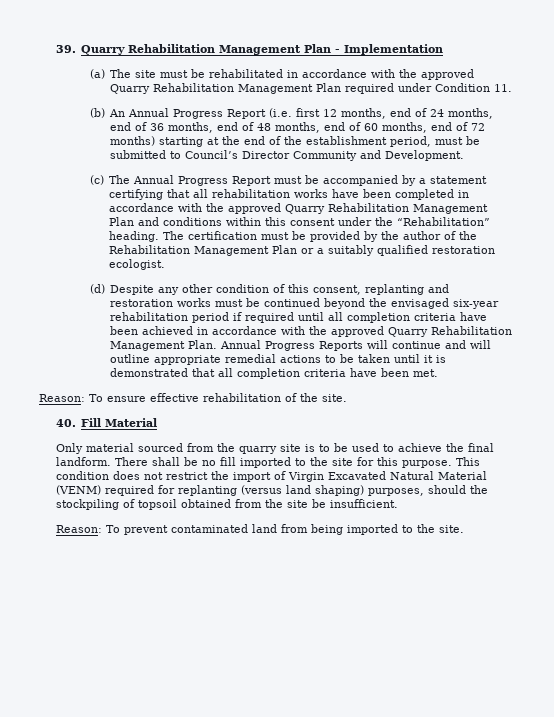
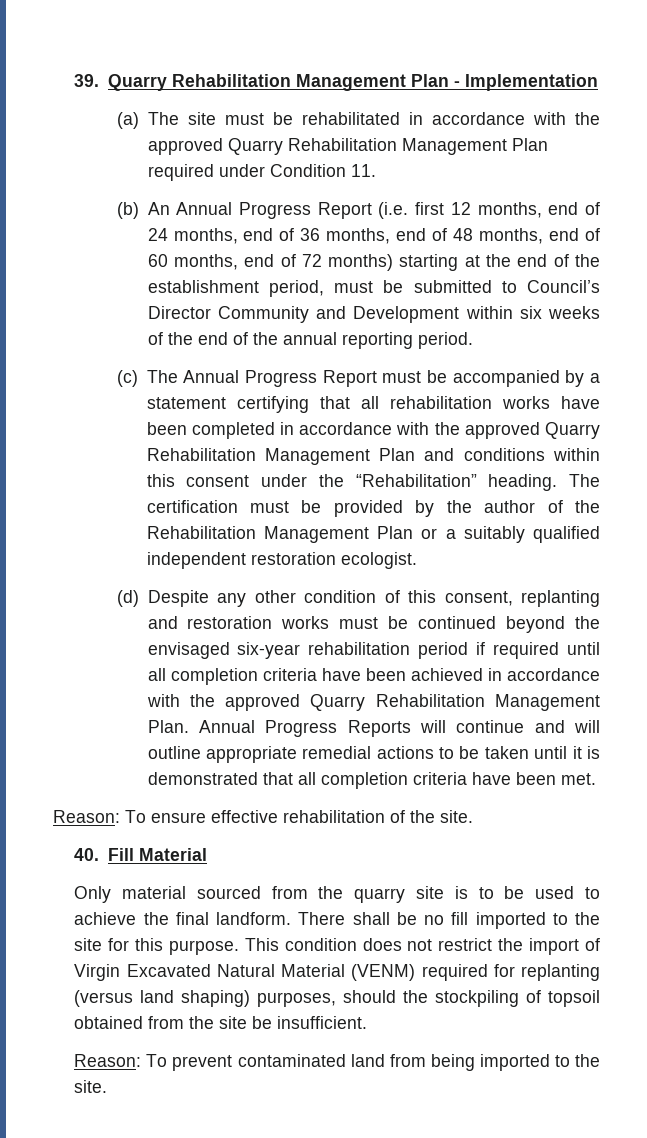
[385,150,465,161] Development. -> [353,306,600,323] [147,332,473,349] Development within six weeks of the end of the annual reporting period.
(429, 250) none -> [146,552,246,569] independent

